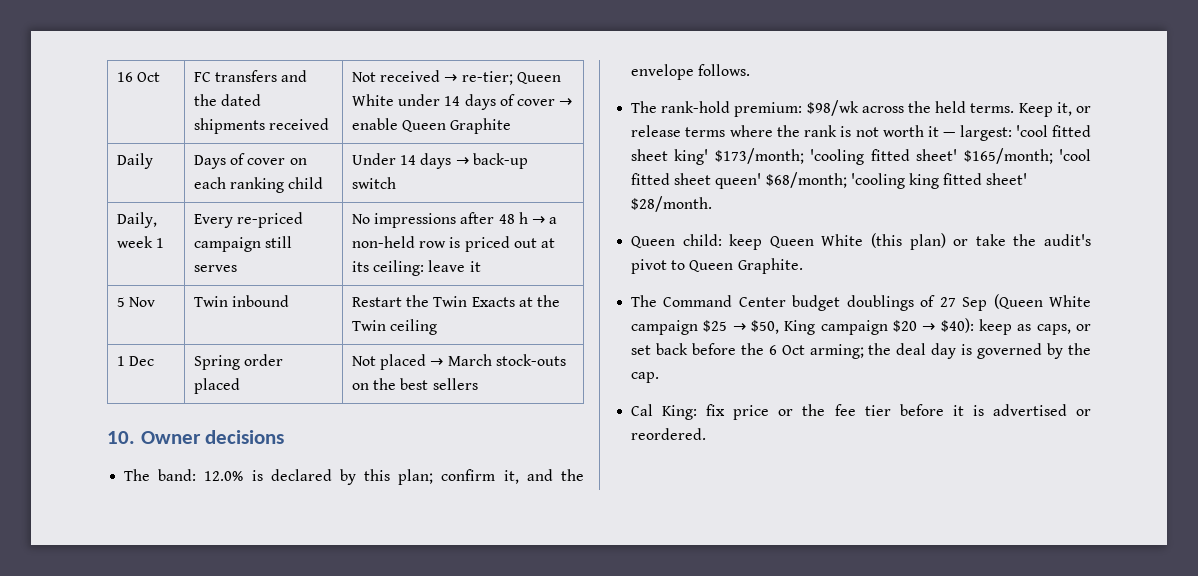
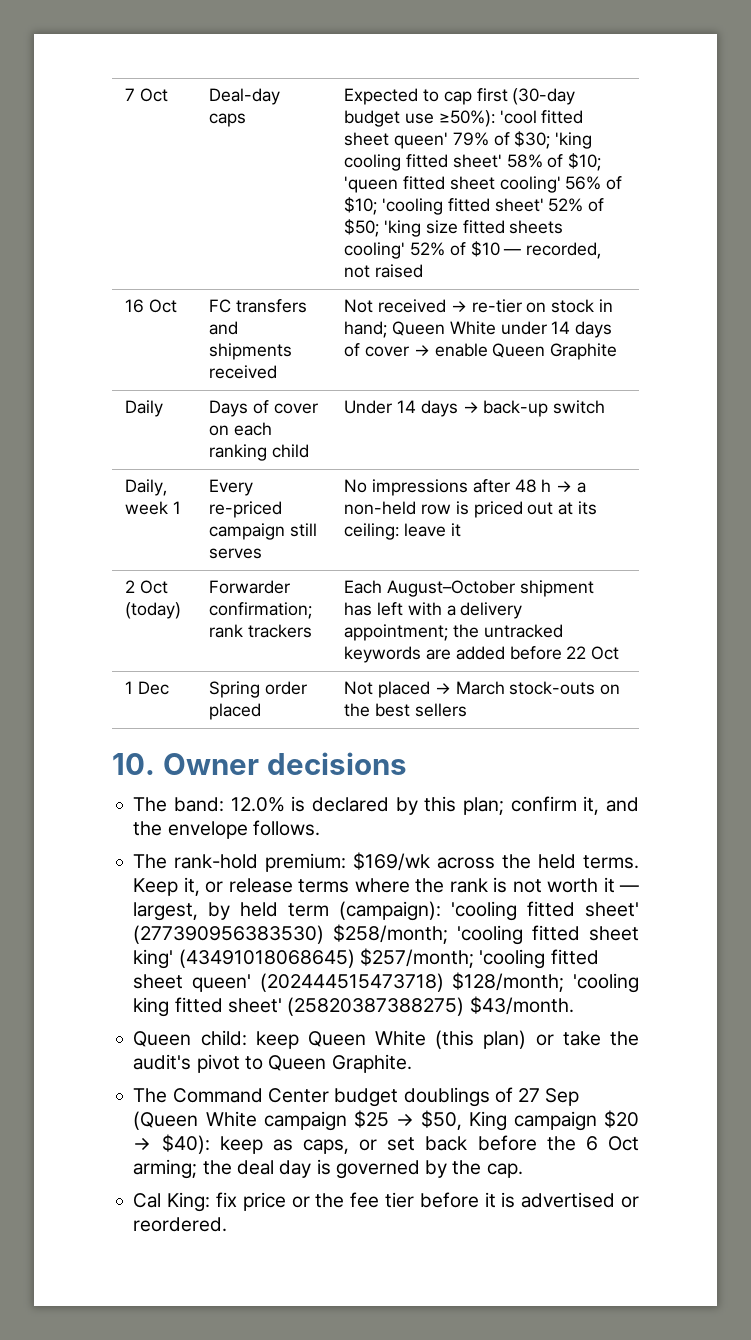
(116, 77) none -> [125,88,169,102] [209,88,281,105] [209,113,247,127] [344,88,576,105] [344,110,584,127] [344,131,593,149] [344,153,602,171] [344,176,623,193] [344,197,605,215] [344,219,564,237] [344,241,603,259] [344,264,424,278] 7 Oct | Deal-day caps | Expected to cap first (30-day budget use ≥50%): 'cool fitted sheet queen' 79% of $30; 'king cooling fitted sheet' 58% of $10; 'queen fitted sheet cooling' 56% of $10; 'cooling fitted sheet' 52% of $50; 'king size fitted sheets cooling' 52% of $10 — recorded, not raised //
[193,94,262,106] the dated -> (239, 328) none
[461,71,513,85] re-tier; -> [471,299,613,313] [344,321,388,338] re-tier on stock in hand;
[116,297,156,307] [193,295,290,307] [351,295,560,307] [351,319,438,335] 5 Nov | Twin inbound | Restart the Twin Exacts at the Twin ceiling -> [125,580,169,594] [125,602,182,619] [209,580,291,594] [209,602,313,619] [209,624,313,638] [344,580,594,597] [344,602,523,619] [344,624,563,641] [344,646,620,663] 2 Oct (today) | Forwarder confirmation; rank trackers | Each August–October shipment has left with a delivery appointment; the untracked keywords are added before 22 Oct
[806,100,859,116] $98/wk -> [353,852,431,871] $169/wk
[959,125,1091,141] [631,148,1091,165] [631,172,847,189] largest: 'cool fitted sheet king' $173/month; 'cooling fitted sheet' $165/month; 'cool fitted sheet queen' $68/month; -> [133,901,640,921] [133,924,639,945] [133,948,599,969] [133,972,565,992] largest, by held term (campaign): 'cooling fitted sheet' (277390956383530) $258/month; 'cooling fitted sheet king' (43491018068645) $257/month; 'cooling fitted sheet queen' (202444515473718) $128/month;
[631,196,713,212] $28/month. -> [287,996,574,1016] (25820387388275) $43/month.

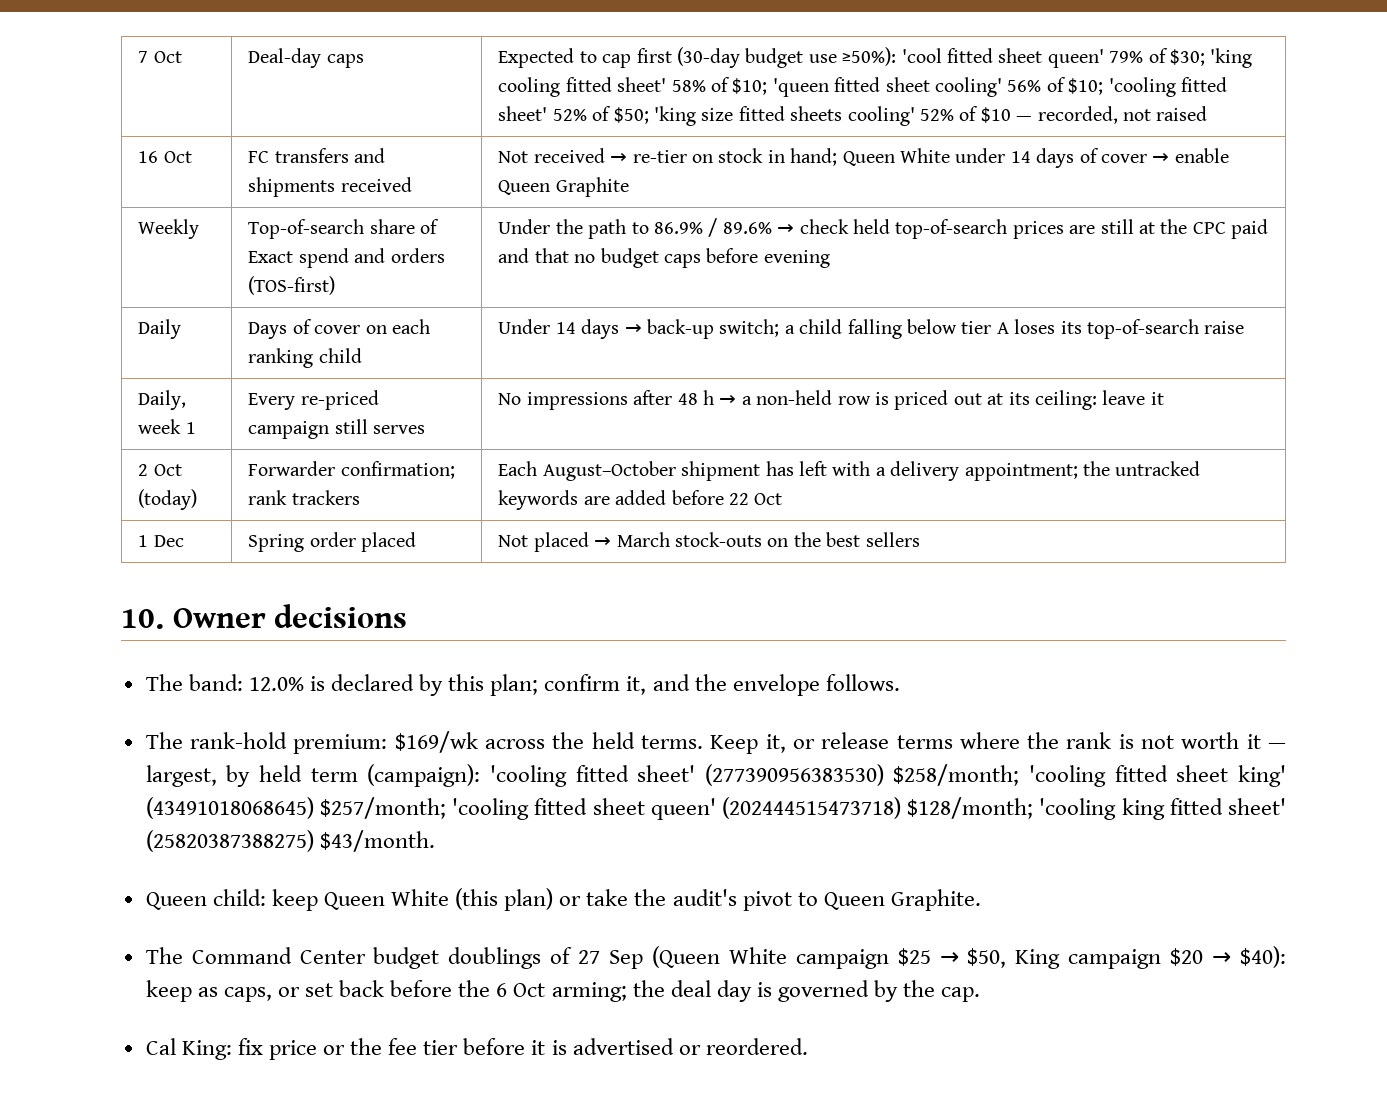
(618, 351) none -> [138,219,200,239] [248,219,440,239] [248,248,445,268] [248,276,336,295] [498,218,1269,239] [498,248,830,268] // Weekly | Top-of-search share of Exact spend and orders (TOS-first) | Under the path to 86.9% / 89.6% → check held top-of-search prices are still at the CPC paid and that no budget caps before evening
[553,400,606,414] switch -> [719,319,1245,339] switch; a child falling below tier A loses its top-of-search raise

